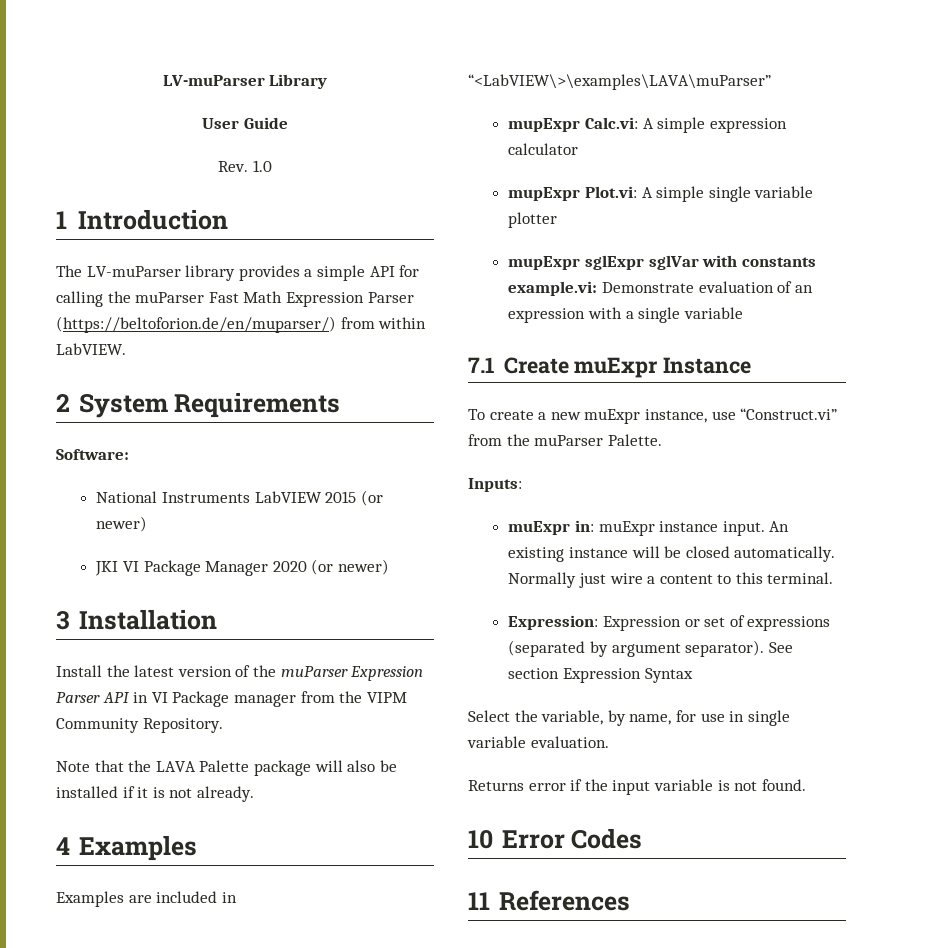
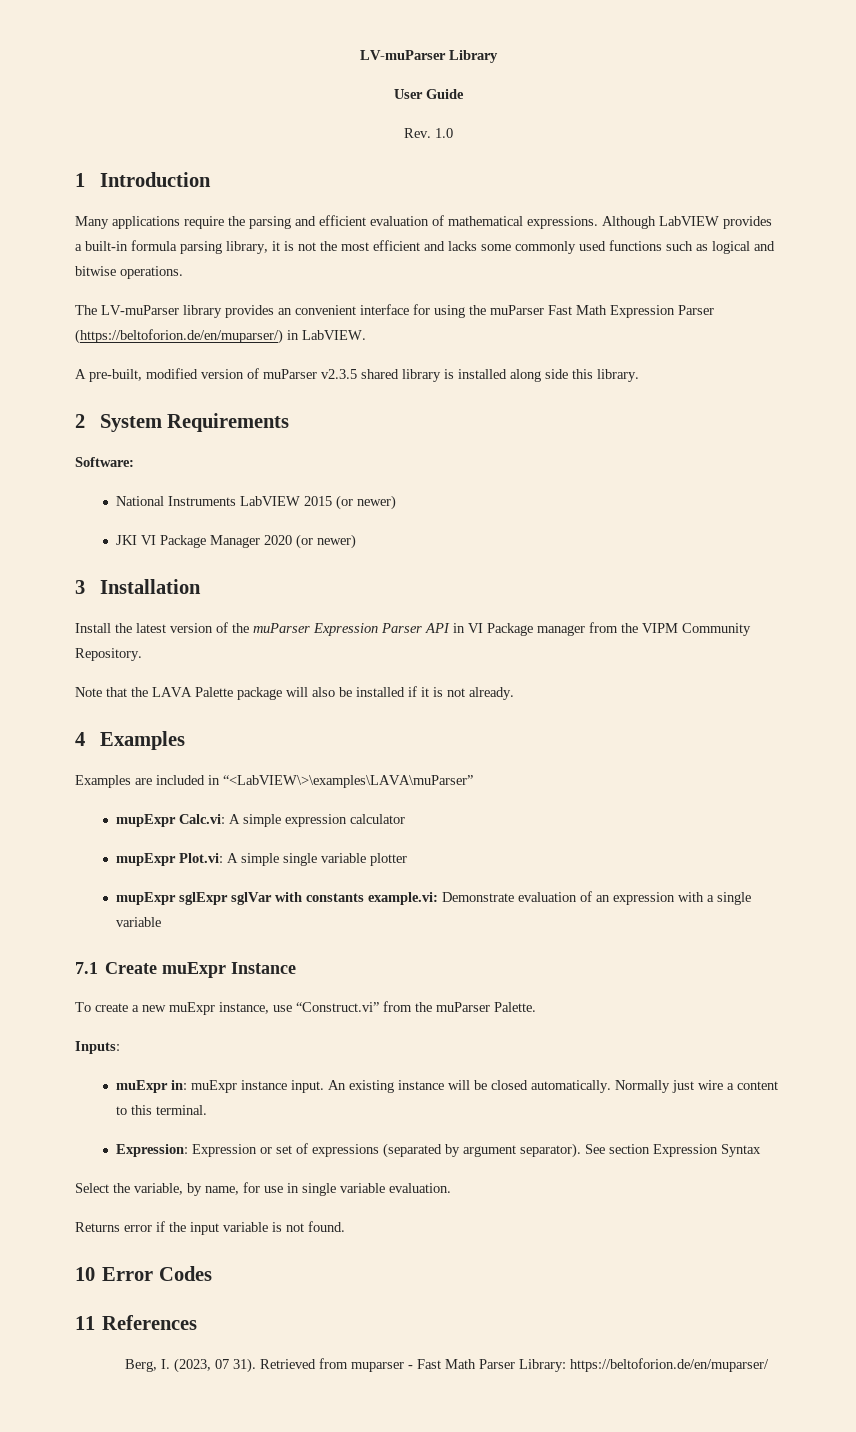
(228, 219) none -> [75,215,772,229] [75,240,775,254] [75,266,183,279] // Many applications require the parsing and efficient evaluation of mathematical expressions. Although LabVIEW provides a built-in formula parsing library, it is not the most efficient and lacks some commonly used functions such as logical and bitwise operations.
[304,265,420,281] [56,291,103,307] a simple API for calling -> [278,304,465,318] an convenient interface for using
[340,317,427,329] from within -> [287,330,299,340] in
(126, 349) none -> [75,368,639,382] // A pre-built, modified version of muParser v2.3.5 shared library is installed along side this library.
(630, 900) none -> [124,1358,769,1373] // Berg, I. (2023, 07 31). Retrieved from muparser - Fast Math Parser Library: https://beltoforion.de/en/muparser/

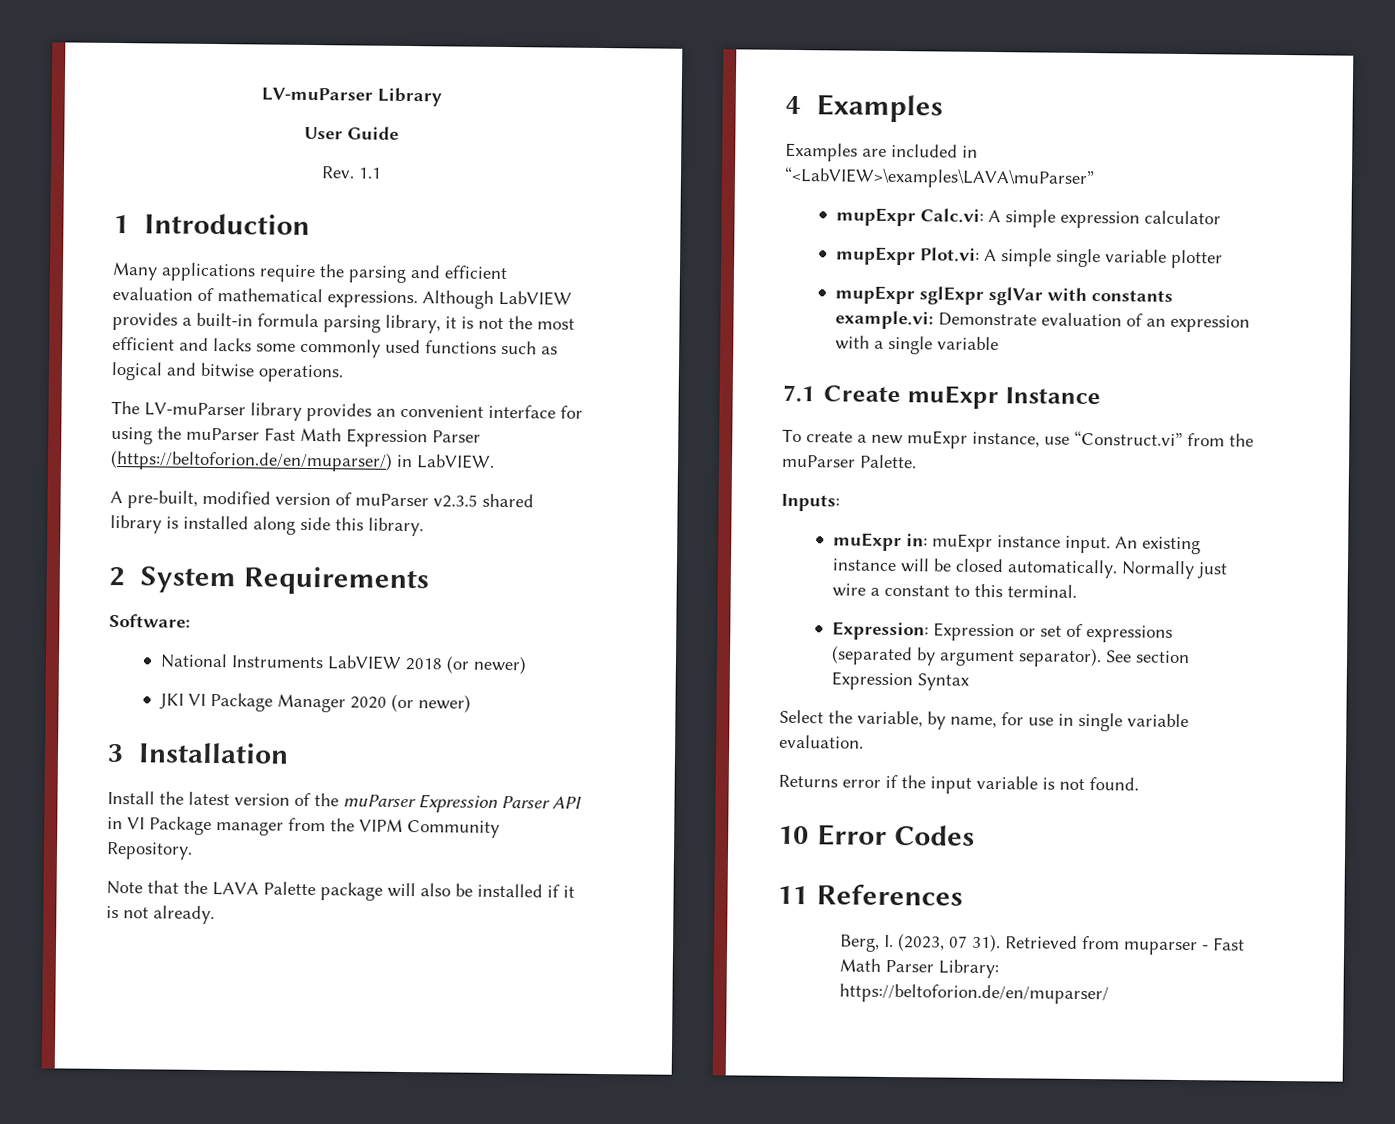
[434,128,453,138] 1.0 -> [357,167,382,179] 1.1
[303,496,332,506] 2015 -> [404,657,442,671] 2018
[223,775,473,788] “<LabVIEW\>\examples\LAVA\muParser” -> [784,166,1095,190] “<LabVIEW>\examples\LAVA\muParser”
[736,1081,778,1090] content -> [883,584,950,597] constant

